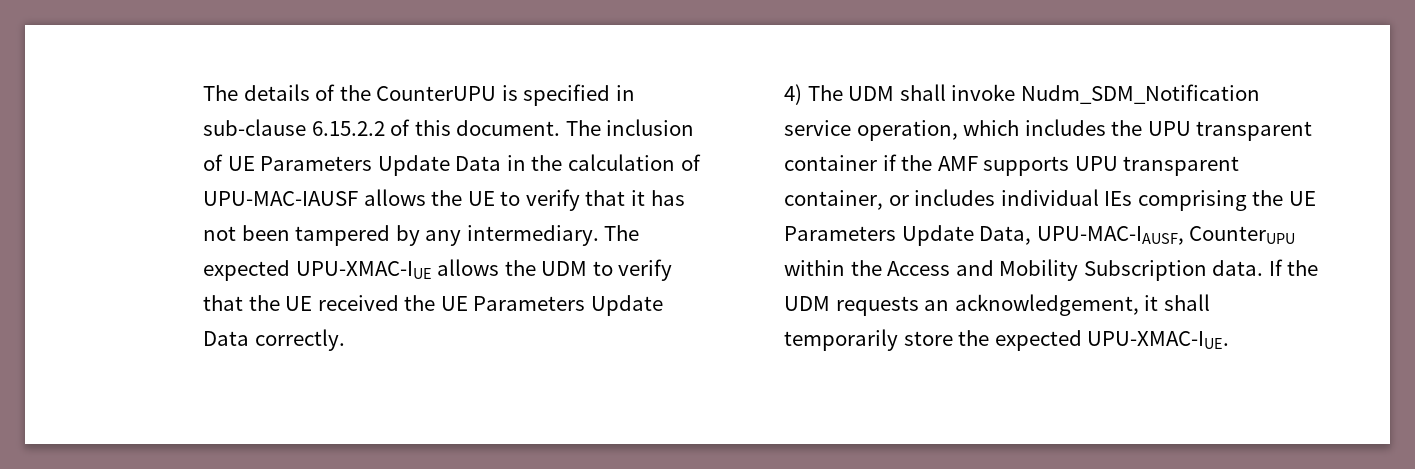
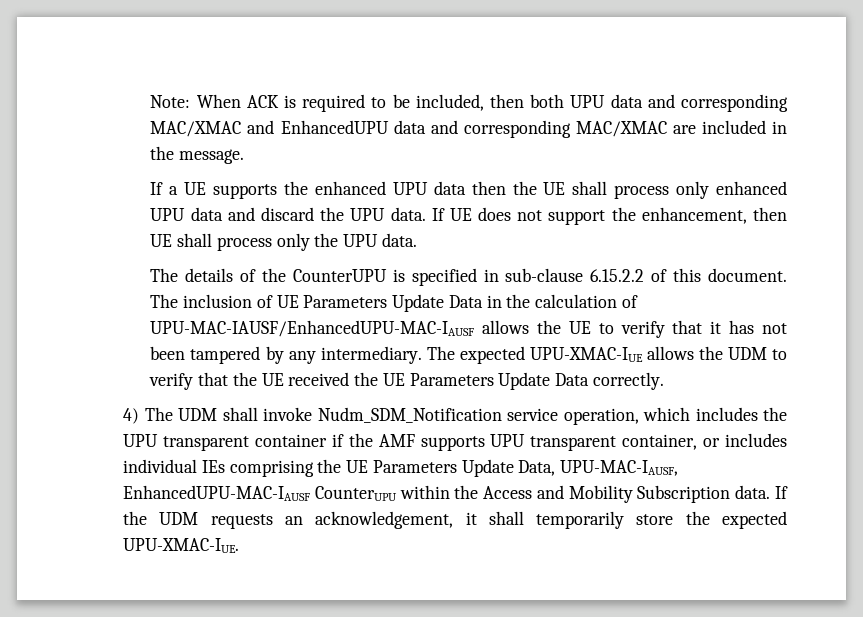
(203, 93) none -> [150,94,789,112] [150,120,788,138] [150,146,245,164] [150,181,787,199] [150,207,787,225] [150,233,417,251] Note: When ACK is required to be included, then both UPU data and corresponding MAC/XMAC and EnhancedUPU data and corresponding MAC/XMAC are included in the message. // If a UE supports the enhanced UPU data then the UE shall process only enhanced UPU data and discard the UPU data. If UE does not support the enhancement, then UE shall process only the UPU data. //
[203,191,359,206] UPU-MAC-IAUSF -> [150,320,475,337] UPU-MAC-IAUSF/EnhancedUPU-MAC-IAUSF
(1184, 235) none -> [123,485,311,501] EnhancedUPU-MAC-IAUSF

